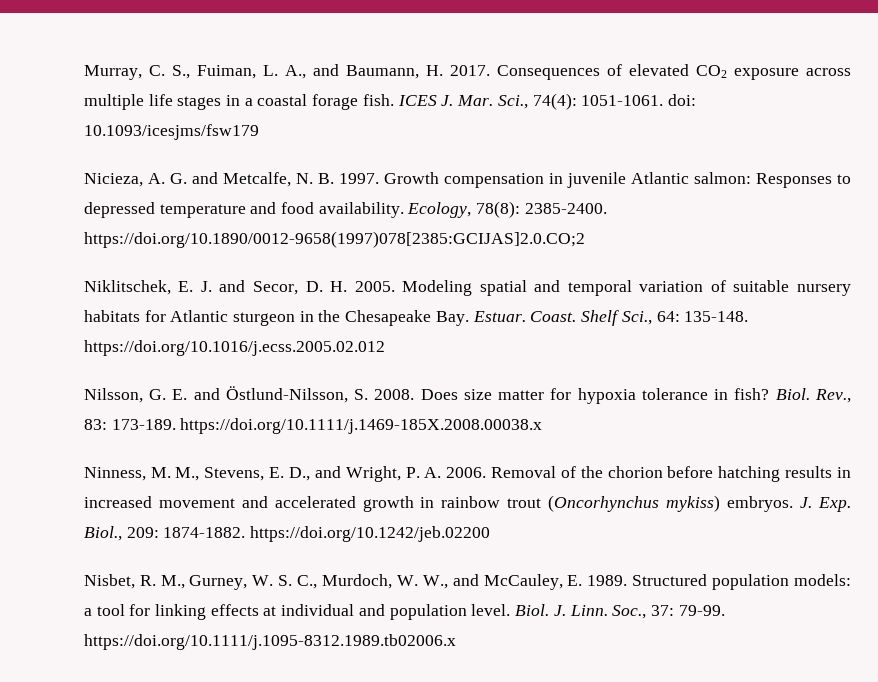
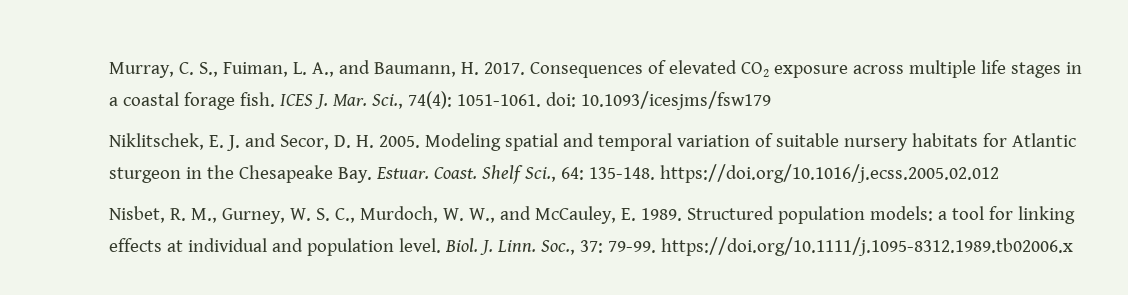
[83,172,851,188] [83,201,607,218] [83,231,585,248] // Nicieza, A. G. and Metcalfe, N. B. 1997. Growth compensation in juvenile Atlantic salmon: Responses to depressed temperature and food availability. Ecology, 78(8): 2385-2400. https://doi.org/10.1890/0012-9658(1997)078[2385:GCIJAS]2.0.CO;2 -> (771, 100) none
[83,386,851,404] [83,418,543,434] [83,466,852,482] [83,495,852,512] [83,526,490,542] // Nilsson, G. E. and Östlund-Nilsson, S. 2008. Does size matter for hypoxia tolerance in fish? Biol. Rev., 83: 173-189. https://doi.org/10.1111/j.1469-185X.2008.00038.x // Ninness, M. M., Stevens, E. D., and Wright, P. A. 2006. Removal of the chorion before hatching results in increased movement and accelerated growth in rainbow trout (Oncorhynchus mykiss) embryos. J. Exp. Biol., 209: 1874-1882. https://doi.org/10.1242/jeb.02200 -> (999, 173) none

